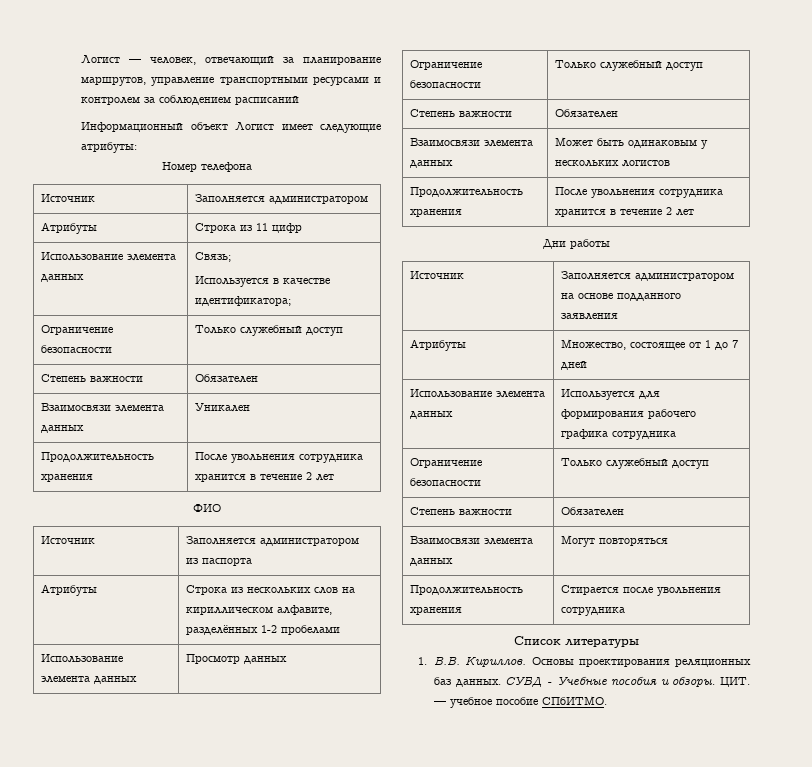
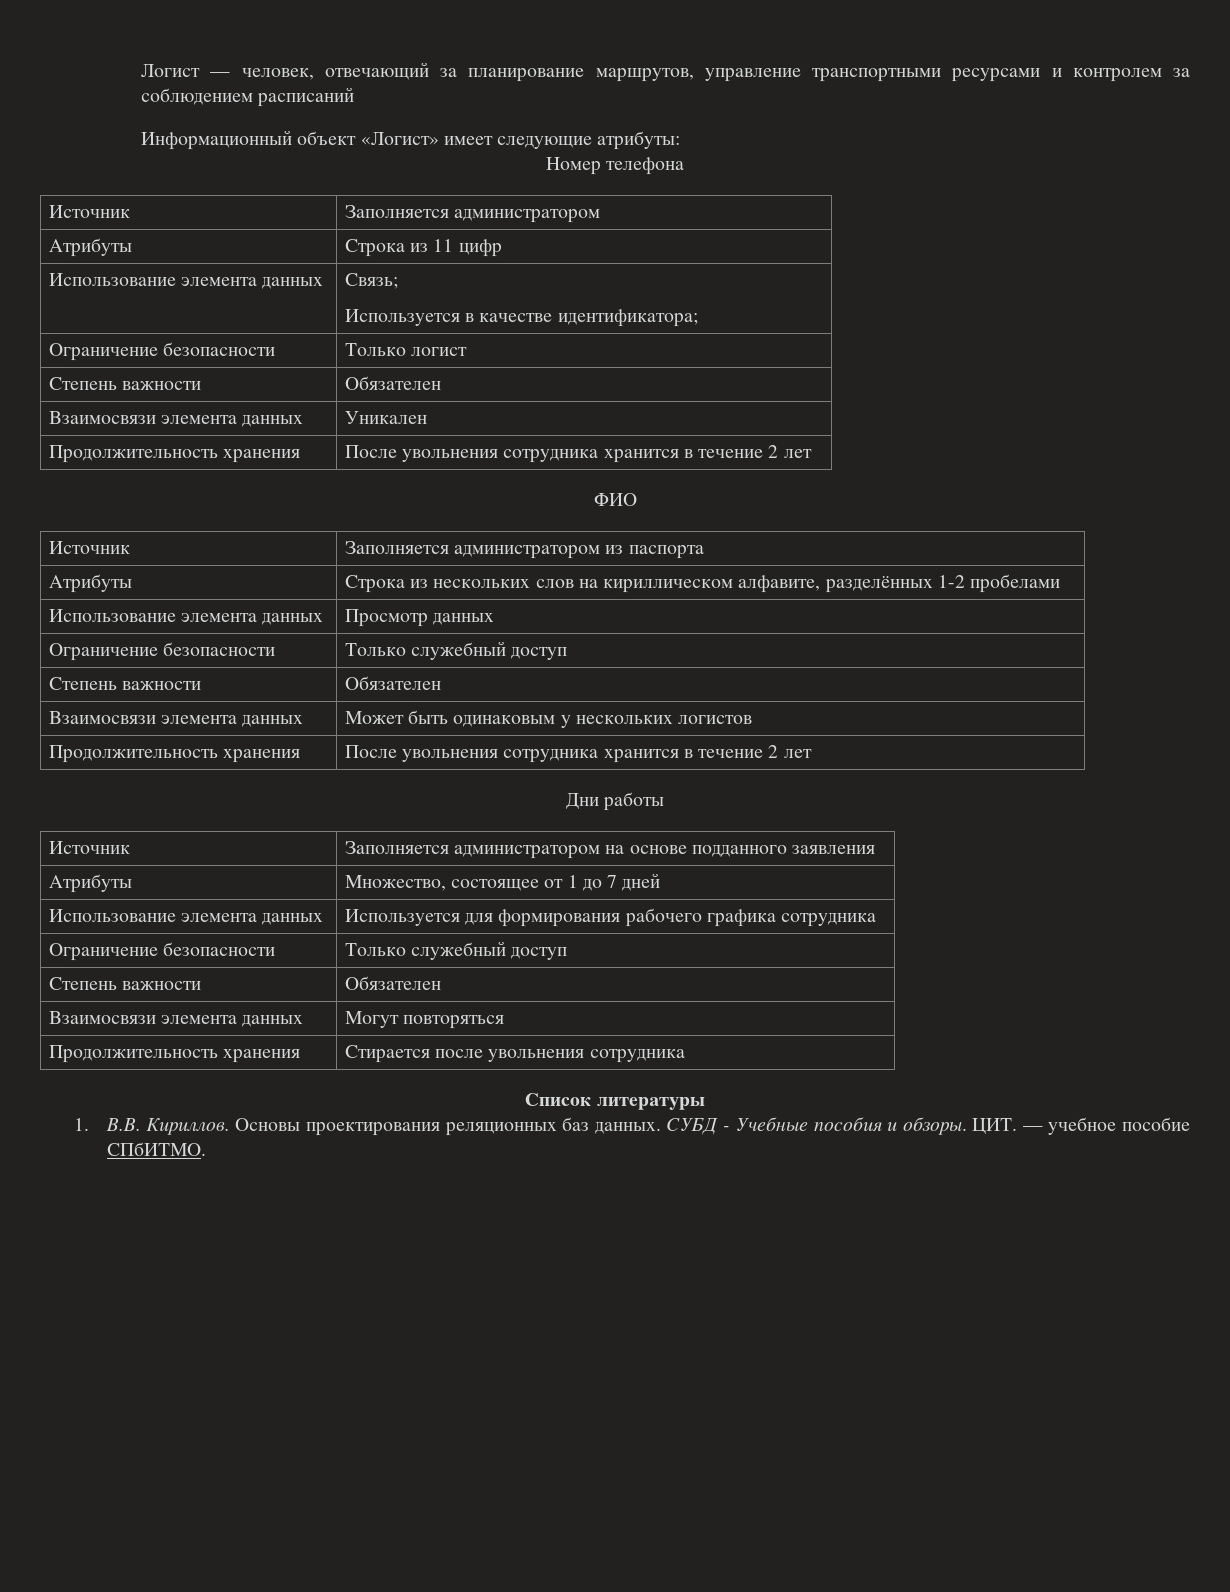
[235,122,275,130] Логист -> [360,132,439,145] «Логист»
[240,325,344,336] служебный доступ -> [411,347,468,356] логист

